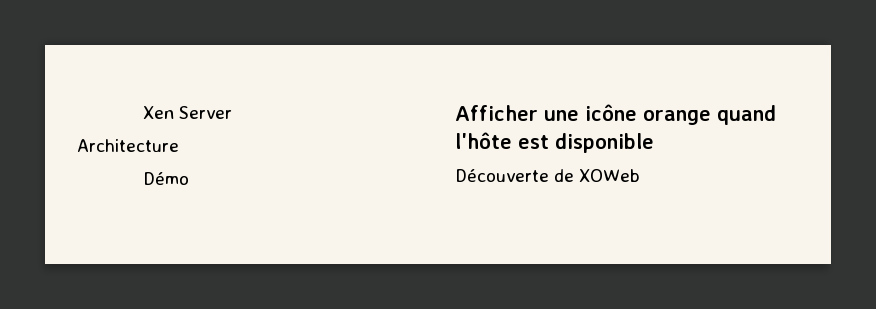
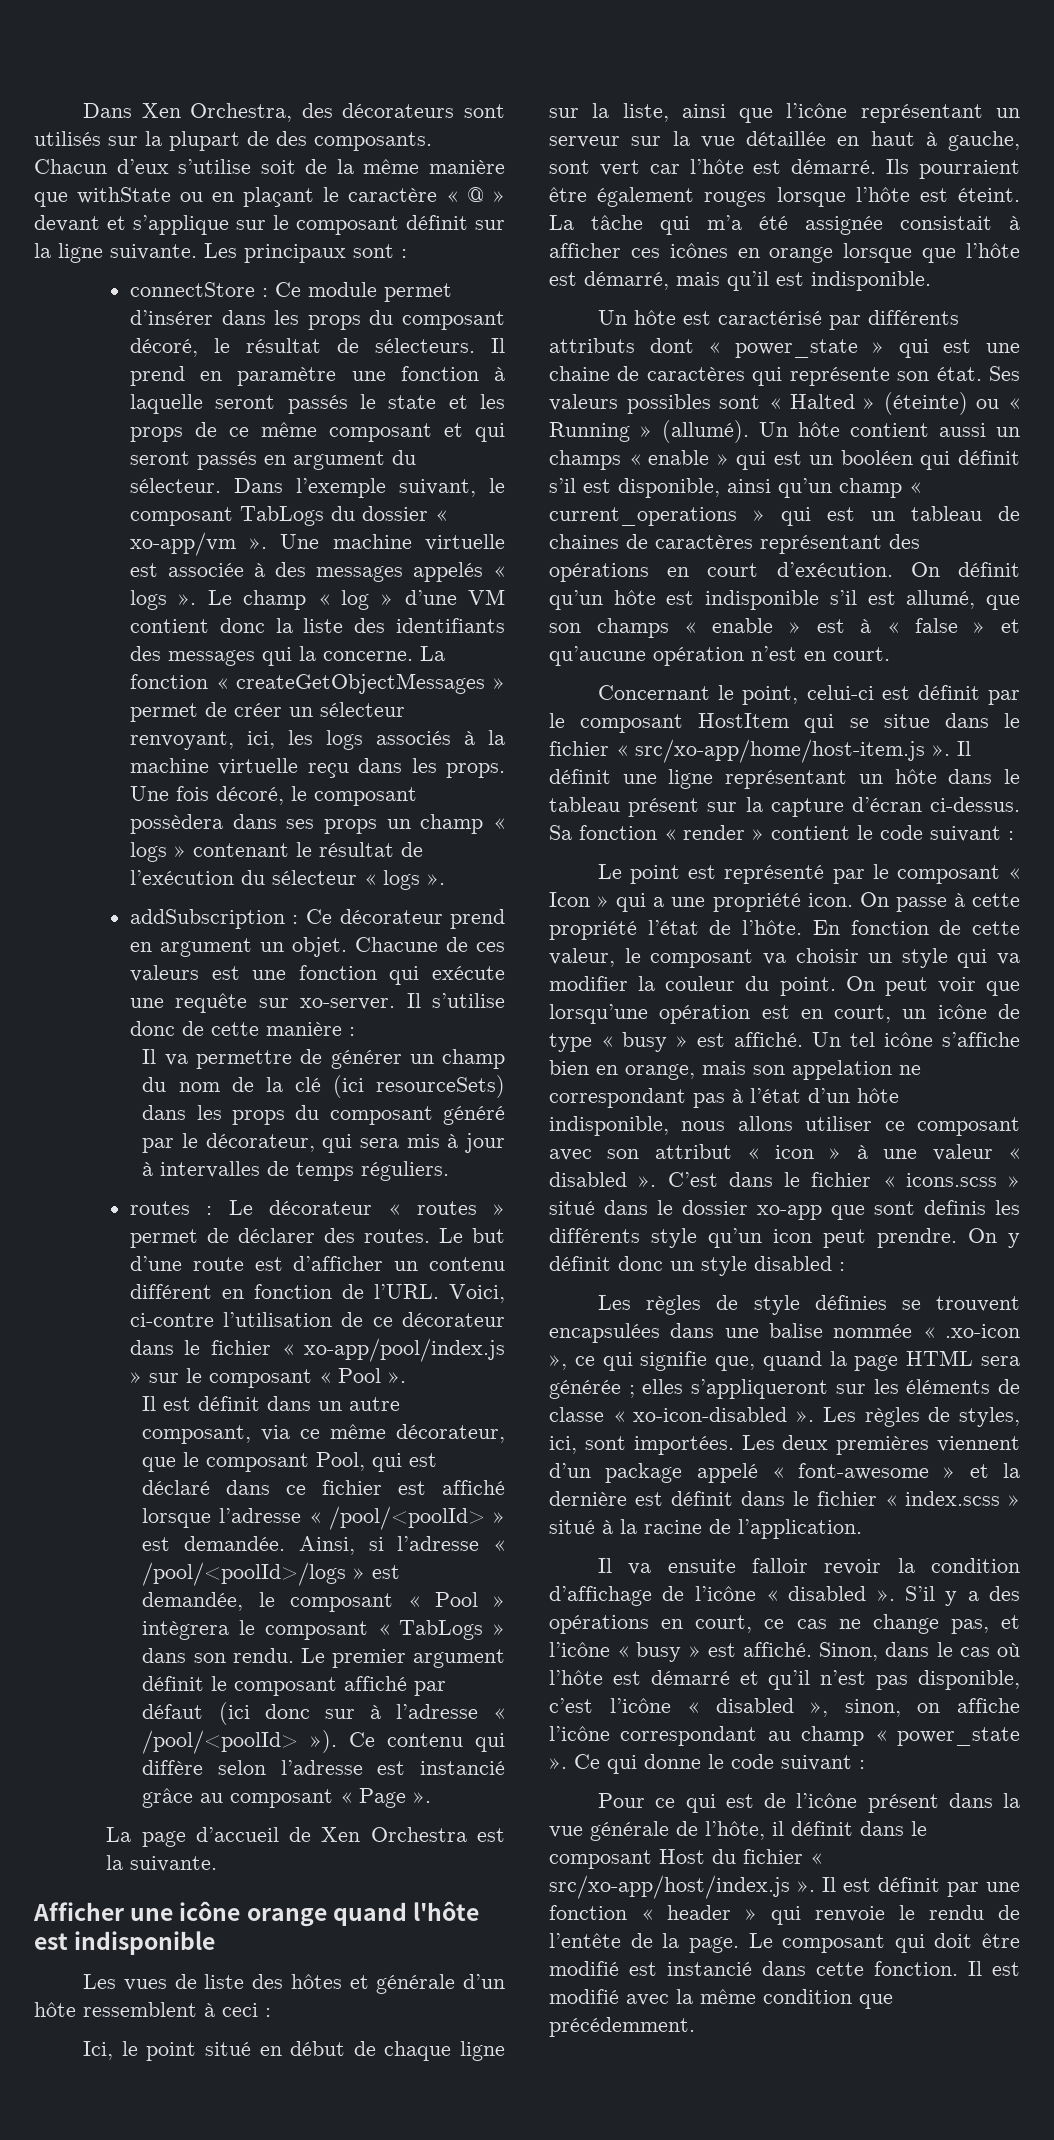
[142,106,232,119] [77,139,179,152] [142,172,189,185] Xen Server // Architecture // Démo -> [83,103,505,122] [34,131,432,151] [34,159,505,174] [34,187,505,207] [34,215,505,235] [34,243,407,263] [129,282,452,302] [129,310,505,330] [129,338,506,357] [129,366,505,386] [129,394,505,414] [129,422,505,442] [129,450,416,470] [129,478,505,498] [129,506,447,526] [129,532,505,556] [129,562,505,582] [129,589,506,610] [129,618,505,633] [129,646,445,666] [129,673,505,694] [129,702,405,722] [129,730,505,750] [129,758,505,778] [129,786,417,806] [129,814,505,834] [129,842,423,862] [129,870,445,890] [129,909,505,929] [129,937,505,957] [129,965,505,985] [129,993,505,1013] [129,1021,355,1036] [142,1049,505,1069] [142,1075,505,1098] [142,1105,505,1125] [142,1133,506,1153] [142,1161,450,1181] [129,1200,505,1215] [129,1228,505,1248] [129,1256,505,1271] [129,1284,506,1303] [129,1312,505,1327] [129,1338,505,1362] [129,1368,406,1388] [142,1396,401,1411] [142,1424,505,1444] [142,1452,438,1472] [142,1480,505,1495] [142,1506,505,1530] [142,1536,505,1555] [142,1562,401,1586] [142,1592,506,1612] [142,1620,505,1640] [142,1648,506,1668] [142,1676,447,1696] [142,1702,505,1725] [142,1730,505,1754] [142,1760,505,1775] [142,1788,432,1808] [106,1827,506,1847] [106,1855,218,1872] Dans Xen Orchestra, des décorateurs sont utilisés sur la plupart de des composants. Chacun d’eux s’utilise soit de la même manière que withState ou en plaçant le caractère « @ » devant et s’applique sur le composant définit sur la ligne suivante. Les principaux sont : // connectStore : Ce module permet d’insérer dans les props du composant décoré, le résultat de sélecteurs. Il prend en paramètre une fonction à laquelle seront passés le state et les props de ce même composant et qui seront passés en argument du sélecteur. Dans l’exemple suivant, le composant TabLogs du dossier « xo-app/vm ». Une machine virtuelle est associée à des messages appelés « logs ». Le champ « log » d’une VM contient donc la liste des identifiants des messages qui la concerne. La fonction « createGetObjectMessages » permet de créer un sélecteur renvoyant, ici, les logs associés à la machine virtuelle reçu dans les props. Une fois décoré, le composant possèdera dans ses props un champ « logs » contenant le résultat de l’exécution du sélecteur « logs ». // addSubscription : Ce décorateur prend en argument un objet. Chacune de ces valeurs est une fonction qui exécute une requête sur xo-server. Il s’utilise donc de cette manière : // Il va permettre de générer un champ du nom de la clé (ici resourceSets) dans les props du composant généré par le décorateur, qui sera mis à jour à intervalles de temps réguliers. // routes : Le décorateur « routes » permet de déclarer des routes. Le but d’une route est d’afficher un contenu différent en fonction de l’URL. Voici, ci-contre l’utilisation de ce décorateur dans le fichier « xo-app/pool/index.js » sur le composant « Pool ». // Il est définit dans un autre composant, via ce même décorateur, que le composant Pool, qui est déclaré dans ce fichier est affiché lorsque l’adresse « /pool/<poolId> » est demandée. Ainsi, si l’adresse « /pool/<poolId>/logs » est demandée, le composant « Pool » intègrera le composant « TabLogs » dans son rendu. Le premier argument définit le composant affiché par défaut (ici donc sur à l’adresse « /pool/<poolId> »). Ce contenu qui diffère selon l’adresse est instancié grâce au composant « Page ». // La page d’accueil de Xen Orchestra est la suivante.
[555,133,654,153] [455,169,641,182] disponible // Découverte de XOWeb -> [74,1931,216,1955] [83,1974,506,1994] [34,2002,271,2017] [83,2041,506,2061] [549,103,1020,123] [549,131,1020,151] [549,159,1020,179] [549,187,1020,207] [549,215,1020,235] [549,243,1020,263] [549,271,931,291] [598,310,960,330] [549,338,1020,358] [549,366,1020,386] [549,392,1020,415] [549,420,1020,443] [549,450,1020,470] [549,478,921,498] [549,506,1020,526] [549,534,920,554] [549,562,1020,582] [549,590,1020,610] [549,618,1020,638] [549,646,890,666] [598,685,1020,705] [549,713,1021,733] [549,739,971,763] [549,769,1020,789] [549,797,1020,817] [549,825,1014,842] [598,864,1020,884] [549,892,1020,912] [549,920,1020,940] [549,948,1020,968] [549,976,1020,996] [549,1004,1020,1024] [549,1032,1020,1052] [549,1060,921,1080] [549,1088,899,1108] [549,1116,1020,1136] [549,1144,1021,1161] [549,1172,1020,1187] [549,1200,1020,1220] [549,1228,1020,1248] [549,1256,845,1276] [598,1295,1020,1315] [549,1323,1020,1343] [549,1350,1020,1371] [549,1379,1020,1399] [549,1407,1020,1427] [549,1435,1020,1455] [549,1463,1020,1483] [549,1491,1020,1506] [549,1519,862,1539] [598,1558,1020,1575] [549,1586,1020,1606] [549,1614,1020,1634] [549,1642,1020,1662] [549,1670,1020,1690] [549,1698,1020,1717] [549,1726,1020,1746] [549,1754,865,1774] [598,1793,1020,1813] [549,1821,927,1841] [549,1849,822,1869] [549,1875,1020,1899] [549,1905,1020,1925] [549,1933,1020,1953] [549,1961,1020,1976] [549,1989,893,2009] [549,2017,695,2037] indisponible // Les vues de liste des hôtes et générale d’un hôte ressemblent à ceci : // Ici, le point situé en début de chaque ligne sur la liste, ainsi que l’icône représentant un serveur sur la vue détaillée en haut à gauche, sont vert car l’hôte est démarré. Ils pourraient être également rouges lorsque l’hôte est éteint. La tâche qui m’a été assignée consistait à afficher ces icônes en orange lorsque que l’hôte est démarré, mais qu’il est indisponible. // Un hôte est caractérisé par différents attributs dont « power_state » qui est une chaine de caractères qui représente son état. Ses valeurs possibles sont « Halted » (éteinte) ou « Running » (allumé). Un hôte contient aussi un champs « enable » qui est un booléen qui définit s’il est disponible, ainsi qu’un champ « current_operations » qui est un tableau de chaines de caractères représentant des opérations en court d’exécution. On définit qu’un hôte est indisponible s’il est allumé, que son champs « enable » est à « false » et qu’aucune opération n’est en court. // Concernant le point, celui-ci est définit par le composant HostItem qui se situe dans le fichier « src/xo-app/home/host-item.js ». Il définit une ligne représentant un hôte dans le tableau présent sur la capture d’écran ci-dessus. Sa fonction « render » contient le code suivant : // Le point est représenté par le composant « Icon » qui a une propriété icon. On passe à cette propriété l’état de l’hôte. En fonction de cette valeur, le composant va choisir un style qui va modifier la couleur du point. On peut voir que lorsqu’une opération est en court, un icône de type « busy » est affiché. Un tel icône s’affiche bien en orange, mais son appelation ne correspondant pas à l’état d’un hôte indisponible, nous allons utiliser ce composant avec son attribut « icon » à une valeur « disabled ». C’est dans le fichier « icons.scss » situé dans le dossier xo-app que sont definis les différents style qu’un icon peut prendre. On y définit donc un style disabled : // Les règles de style définies se trouvent encapsulées dans une balise nommée « .xo-icon », ce qui signifie que, quand la page HTML sera générée ; elles s’appliqueront sur les éléments de classe « xo-icon-disabled ». Les règles de styles, ici, sont importées. Les deux premières viennent d’un package appelé « font-awesome » et la dernière est définit dans le fichier « index.scss » situé à la racine de l’application. // Il va ensuite falloir revoir la condition d’affichage de l’icône « disabled ». S’il y a des opérations en court, ce cas ne change pas, et l’icône « busy » est affiché. Sinon, dans le cas où l’hôte est démarré et qu’il n’est pas disponible, c’est l’icône « disabled », sinon, on affiche l’icône correspondant au champ « power_state ». Ce qui donne le code suivant : // Pour ce qui est de l’icône présent dans la vue générale de l’hôte, il définit dans le composant Host du fichier « src/xo-app/host/index.js ». Il est définit par une fonction « header » qui renvoie le rendu de l’entête de la page. Le composant qui doit être modifié est instancié dans cette fonction. Il est modifié avec la même condition que précédemment.

